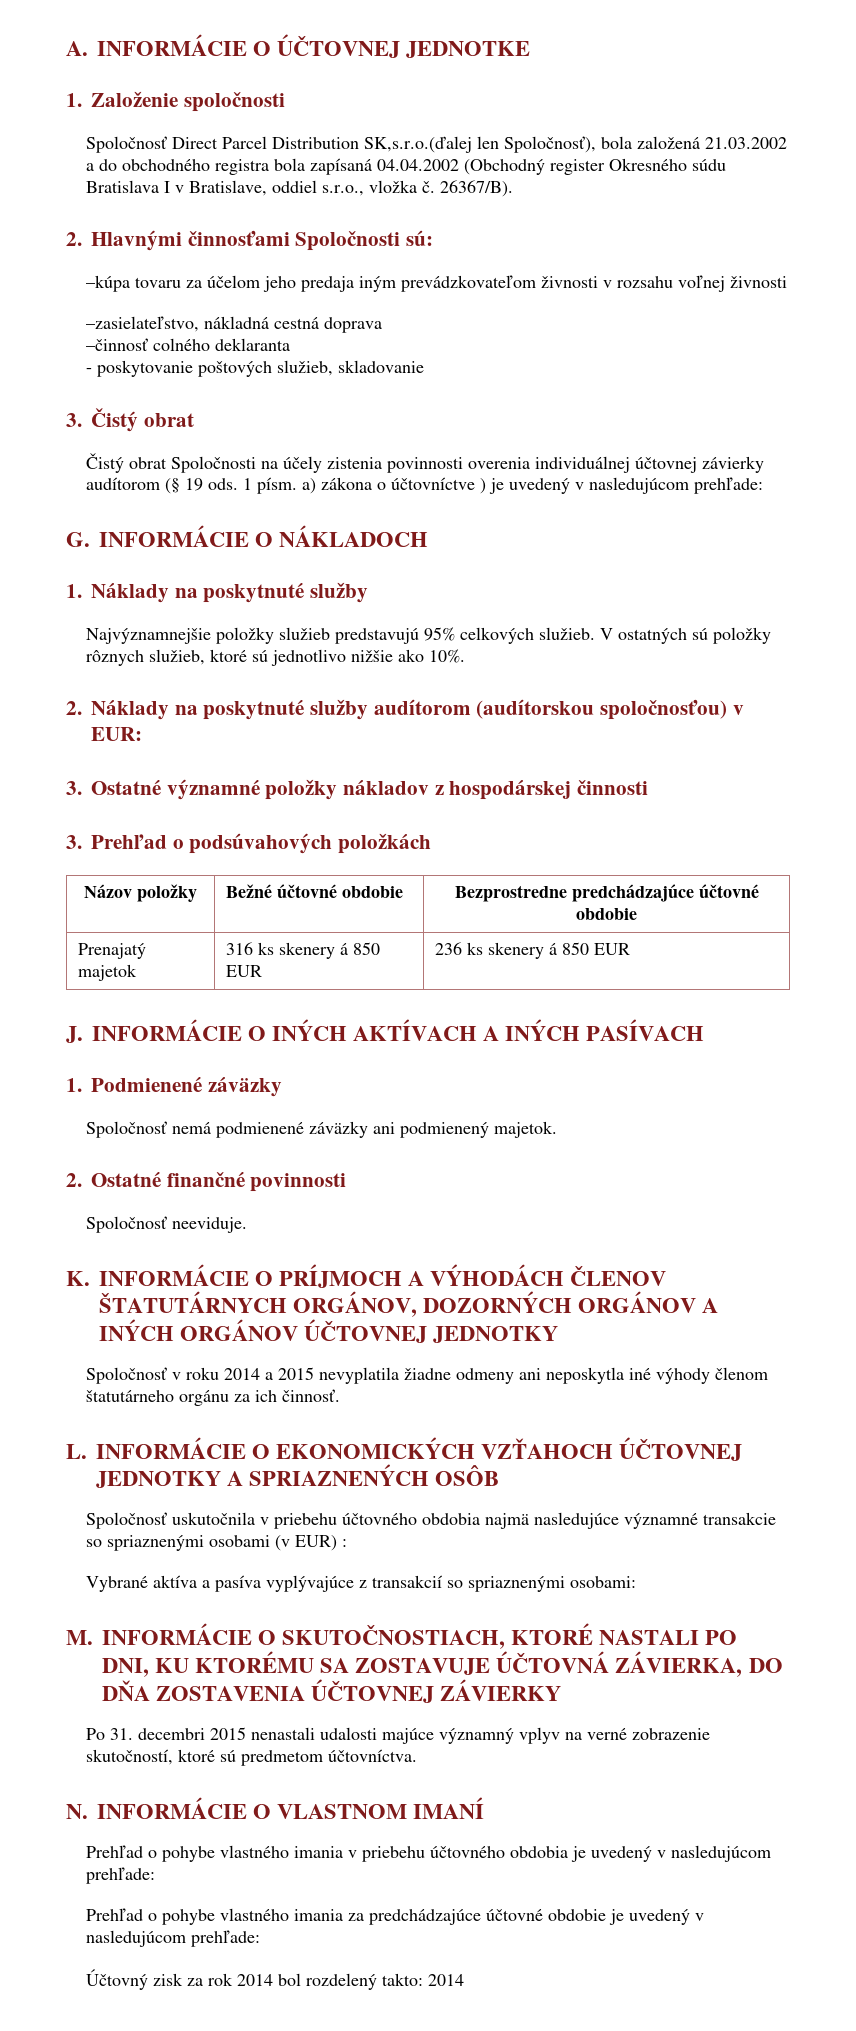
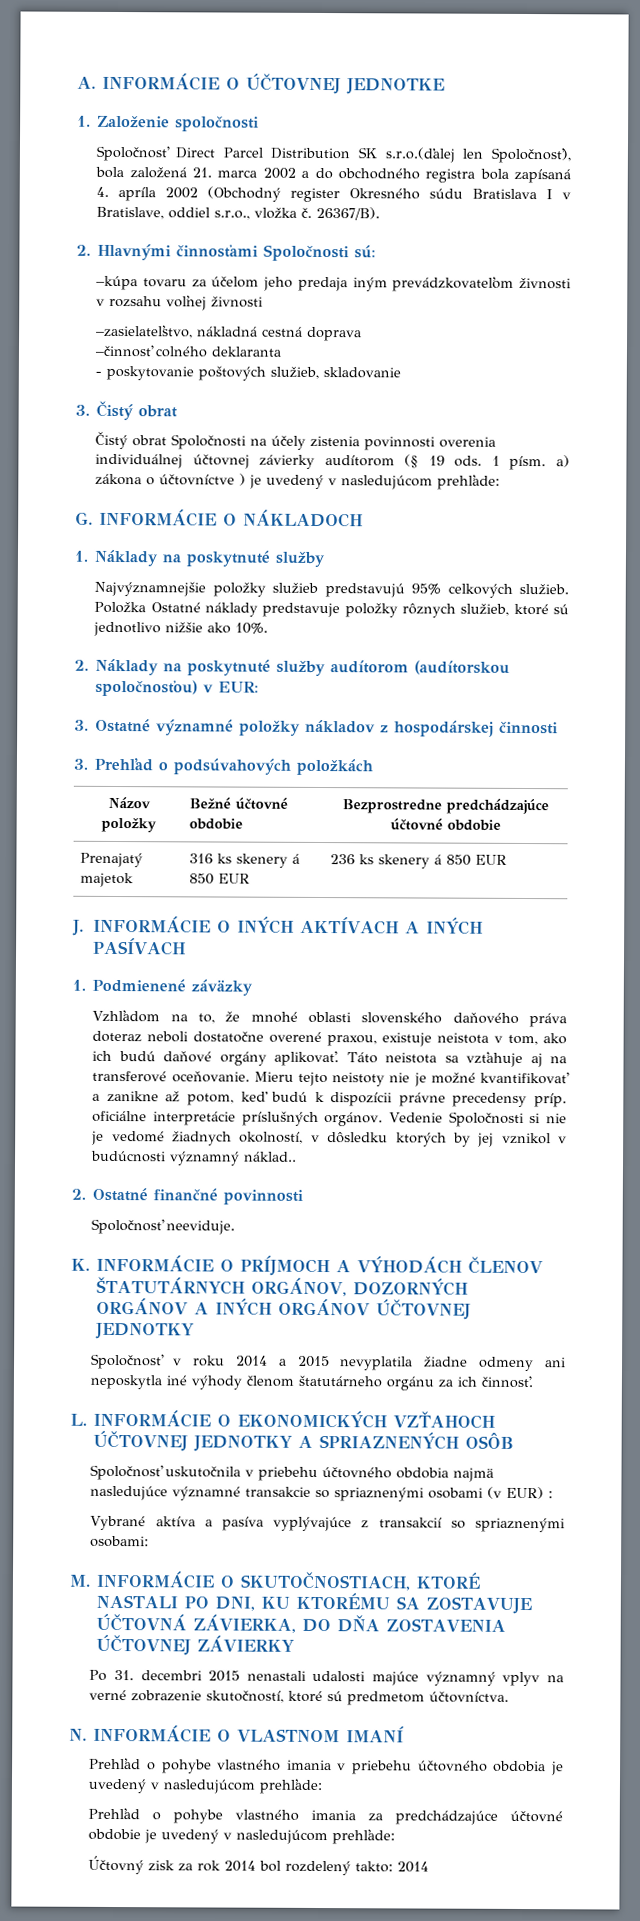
[364,136,473,153] SK,s.r.o.(ďalej -> [357,147,455,163] SK s.r.o.(ďalej
[705,137,788,149] 21.03.2002 -> [192,167,296,179] 21. marca 2002
[377,159,460,171] 04.04.2002 -> [96,186,199,202] 4. apríla 2002
[600,628,709,644] V ostatných sú -> [94,601,341,618] Položka Ostatné náklady predstavuje
[86,1121,558,1138] Spoločnosť nemá podmienené záväzky ani podmienený majetok. -> [92,1009,567,1028] [92,1030,567,1047] [92,1050,567,1068] [92,1070,570,1087] [92,1090,567,1108] [92,1110,567,1127] [91,1130,567,1147] [91,1150,298,1166] Vzhľadom na to, že mnohé oblasti slovenského daňového práva doteraz neboli dostatočne overené praxou, existuje neistota v tom, ako ich budú daňové orgány aplikovať. Táto neistota sa vzťahuje aj na transferové oceňovanie. Mieru tejto neistoty nie je možné kvantifikovať a zanikne až potom, keď budú k dispozícii právne precedensy príp. oficiálne interpretácie príslušných orgánov. Vedenie Spoločnosti si nie je vedomé žiadnych okolností, v dôsledku ktorých by jej vznikol v budúcnosti významný náklad..

